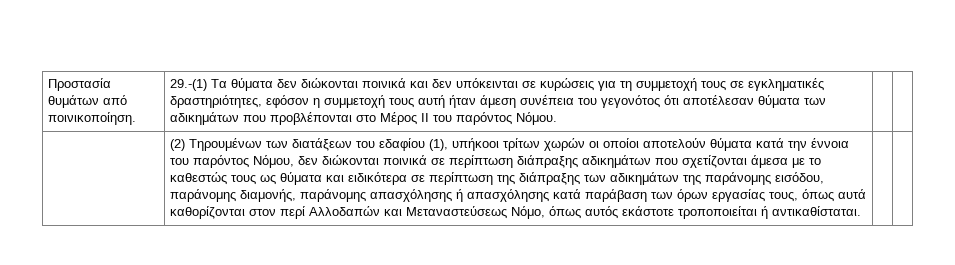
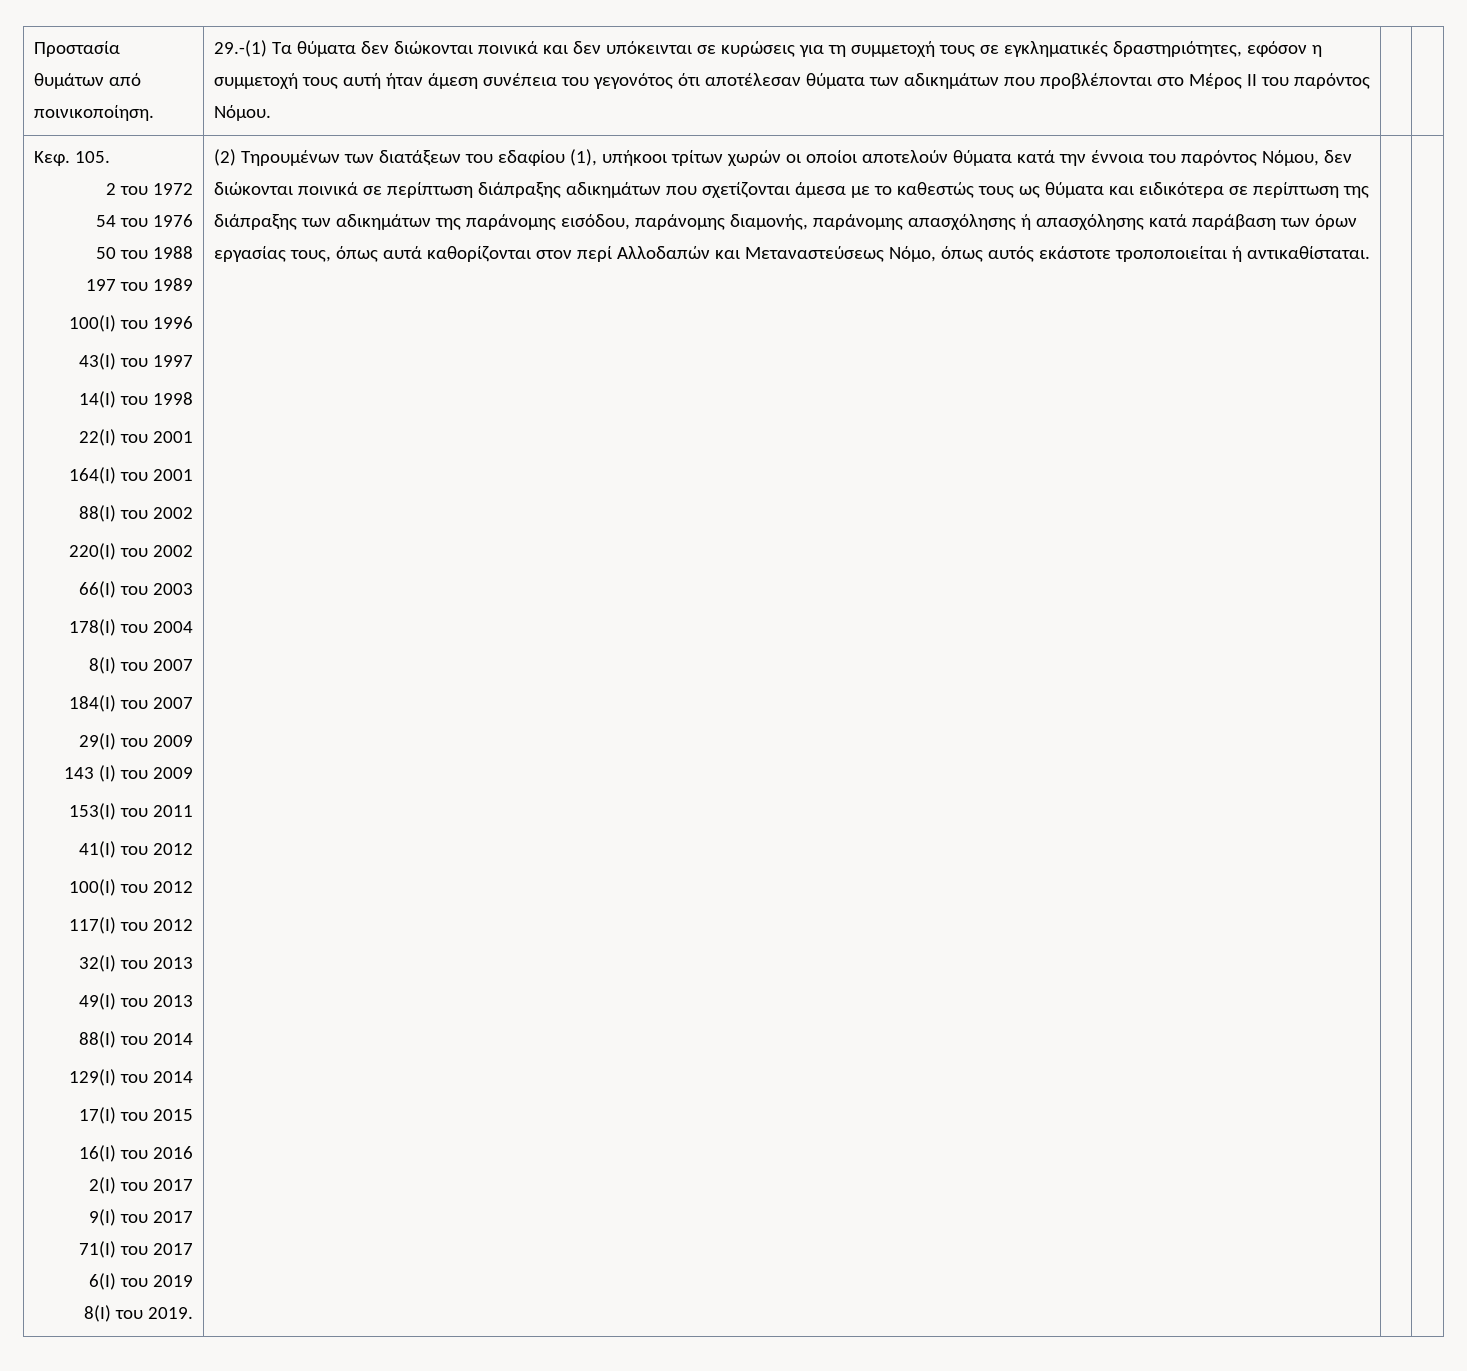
(558, 118) none -> [34,151,111,166] [106,183,193,195] [96,214,193,227] [96,246,193,259] [86,278,193,291] [69,315,193,332] [79,353,193,370] [79,391,193,408] [79,429,193,446] [69,467,193,484] [79,505,193,522] [69,543,193,560] [79,581,193,598] [69,619,193,636] [89,657,193,674] [69,695,193,712] [79,733,193,750] [64,765,193,782] [69,803,193,820] [79,841,193,858] [69,879,193,896] [69,917,193,934] [79,955,193,972] [79,993,193,1010] [79,1031,193,1048] [69,1069,193,1086] [79,1107,193,1124] [79,1145,193,1162] [89,1177,193,1194] [89,1209,193,1226] [79,1241,193,1258] [89,1273,193,1290] [84,1305,193,1322] Κεφ. 105. // 2 του 1972 // 54 του 1976 // 50 του 1988 // 197 του 1989 // 100(Ι) του 1996 // 43(Ι) του 1997 // 14(Ι) του 1998 // 22(Ι) του 2001 // 164(Ι) του 2001 // 88(Ι) του 2002 // 220(Ι) του 2002 // 66(Ι) του 2003 // 178(Ι) του 2004 // 8(Ι) του 2007 // 184(Ι) του 2007 // 29(Ι) του 2009 // 143 (Ι) του 2009 // 153(I) του 2011 // 41(I) του 2012 // 100(I) του 2012 // 117(I) του 2012 // 32(I) του 2013 // 49(Ι) του 2013 // 88(Ι) του 2014 // 129(Ι) του 2014 // 17(Ι) του 2015 // 16(Ι) του 2016 // 2(Ι) του 2017 // 9(Ι) του 2017 // 71(Ι) του 2017 // 6(I) του 2019 // 8(I) του 2019.

